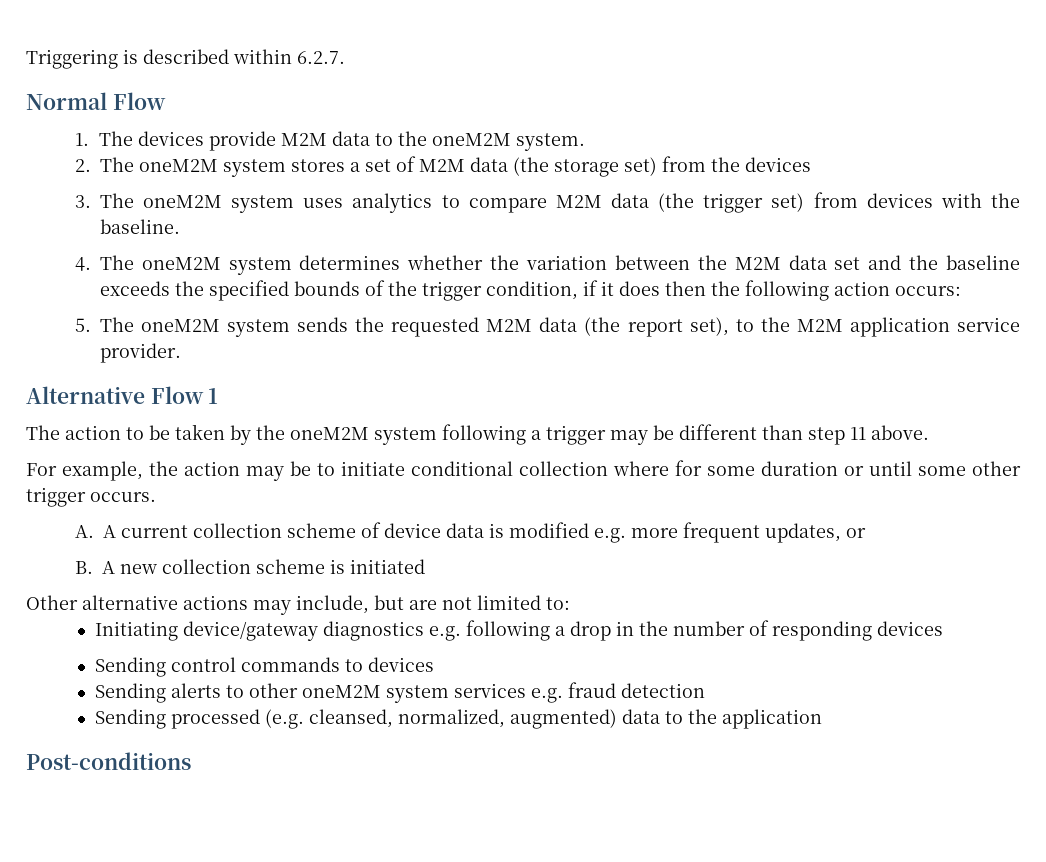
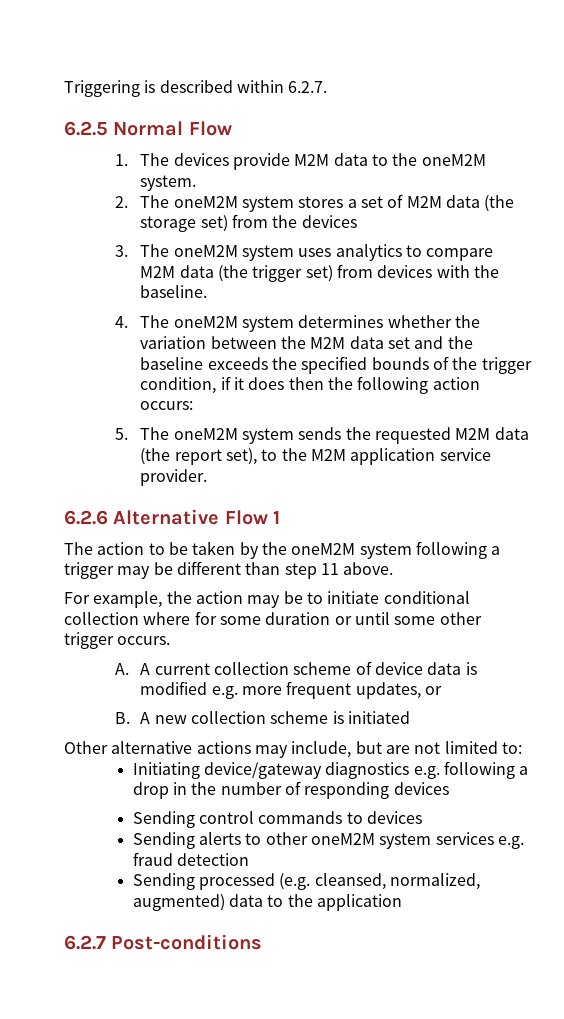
(345, 57) none -> [64,121,108,136] 6.2.5
(181, 353) none -> [64,510,108,525] 6.2.6
(822, 719) none -> [64,935,106,950] 6.2.7

